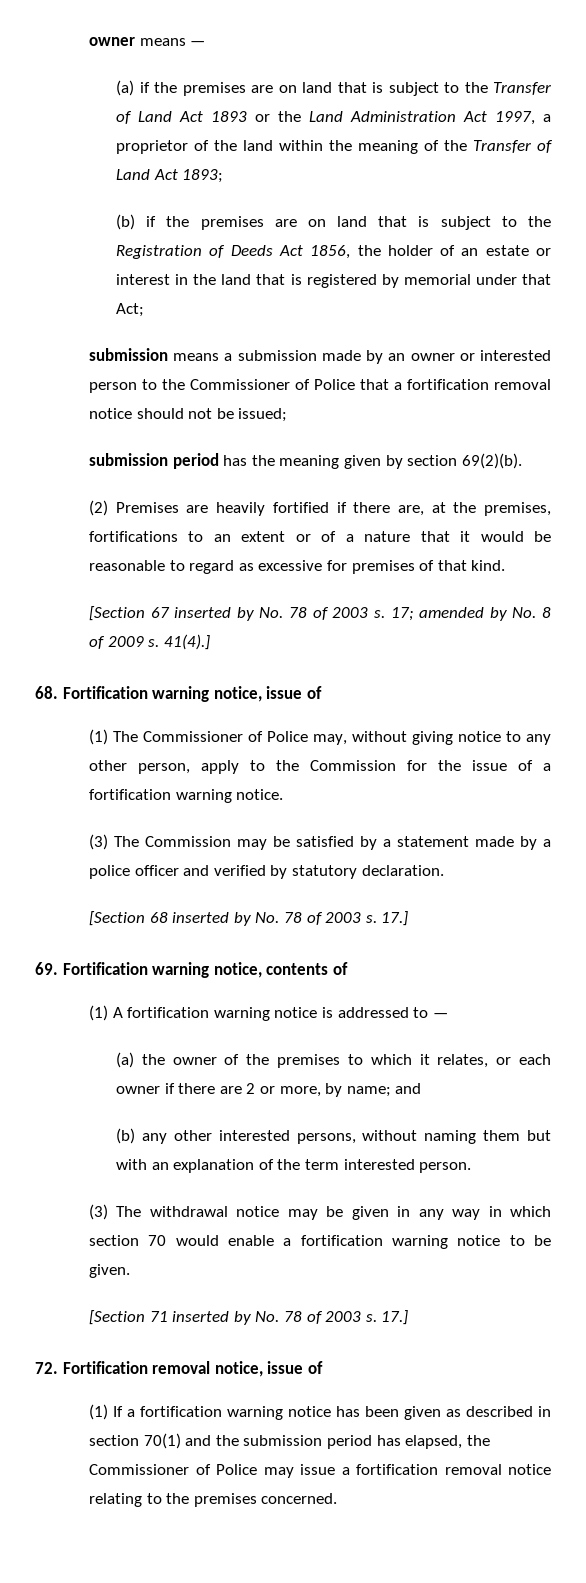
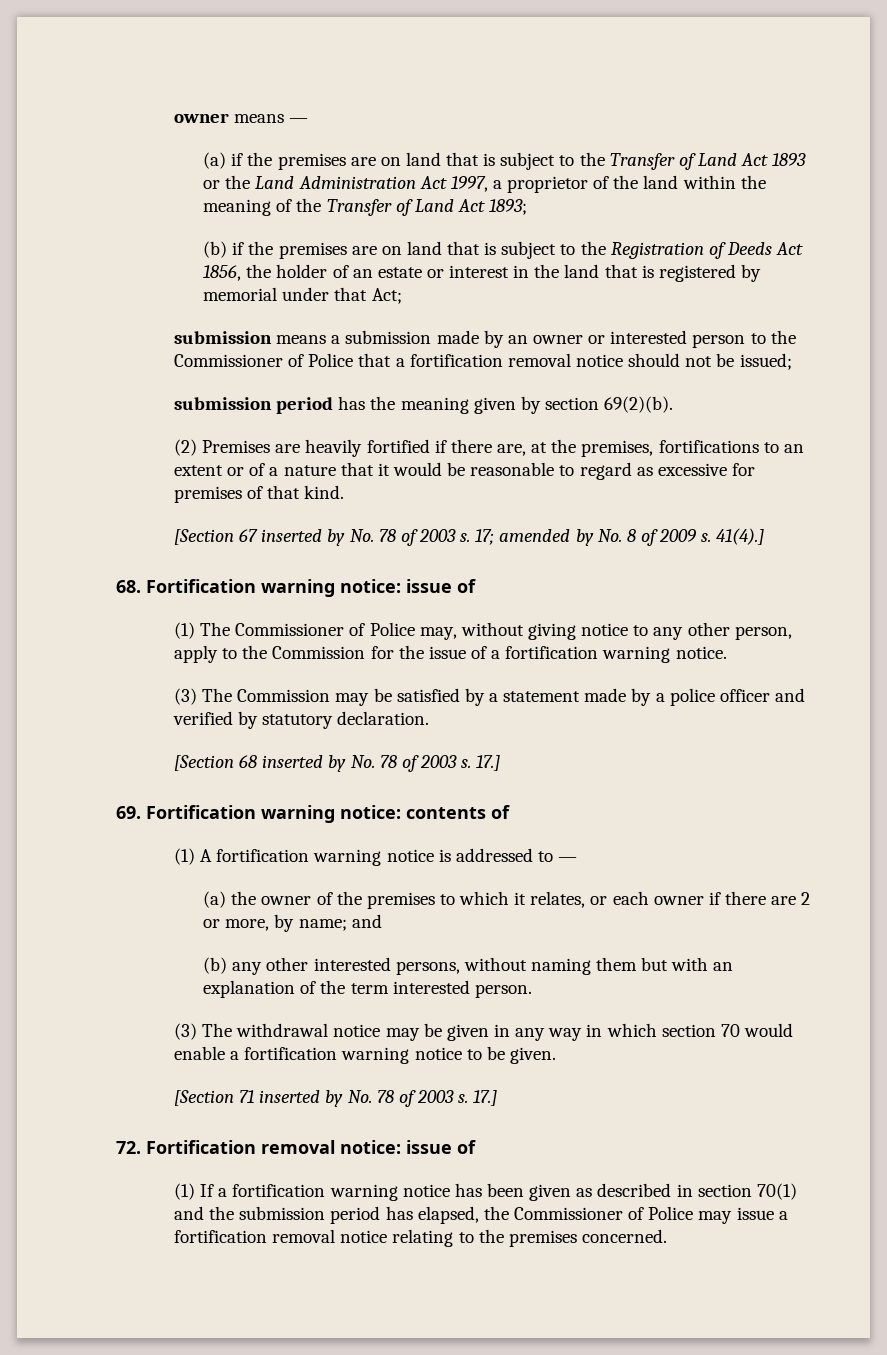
[213,686,262,702] notice, -> [340,579,401,593] notice:
[213,962,262,978] notice, -> [340,805,401,819] notice:
[214,1361,263,1377] notice, -> [340,1140,401,1154] notice:

